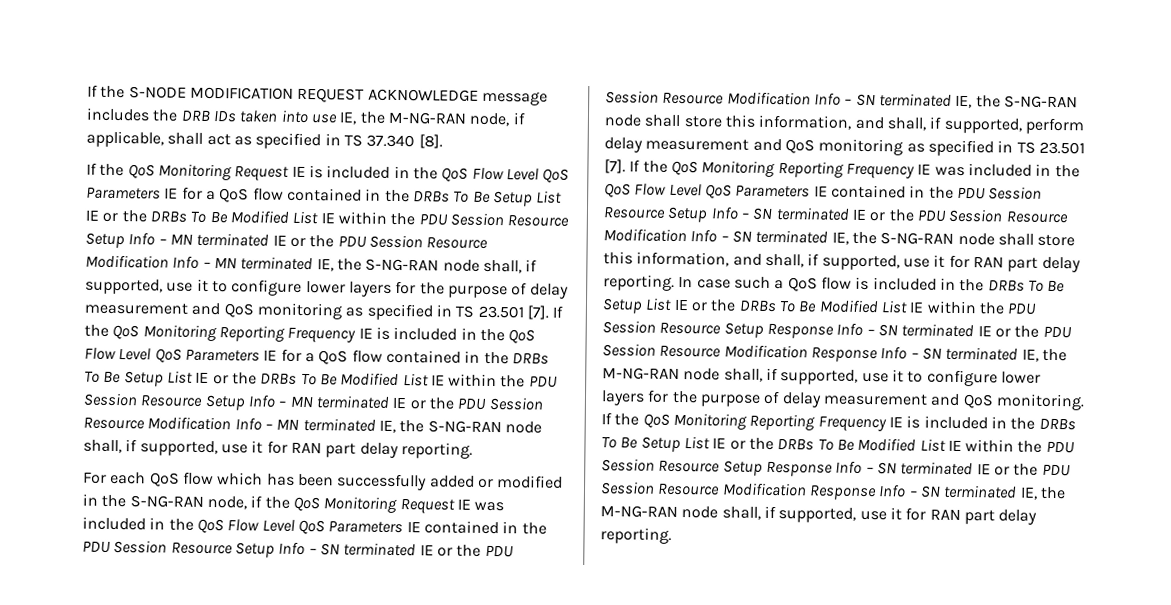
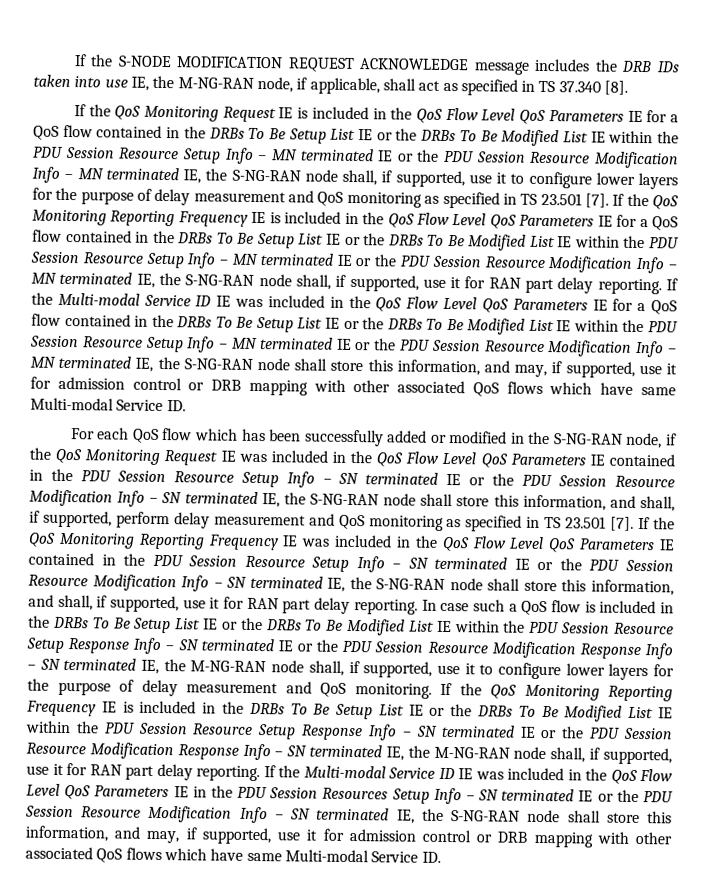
(473, 450) none -> [666,278,678,291] [31,292,678,315] [31,313,678,335] [30,335,677,358] [30,355,678,378] [30,376,676,397] [30,397,186,412] If the Multi-modal Service ID IE was included in the QoS Flow Level QoS Parameters IE for a QoS flow contained in the DRBs To Be Setup List IE or the DRBs To Be Modified List IE within the PDU Session Resource Setup Info – MN terminated IE or the PDU Session Resource Modification Info – MN terminated IE, the S-NG-RAN node shall store this information, and may, if supported, use it for admission control or DRB mapping with other associated QoS flows which have same Multi-modal Service ID.
(672, 535) none -> [263,765,673,785] [26,783,673,805] [25,805,673,824] [25,825,672,848] [25,846,441,863] If the Multi-modal Service ID IE was included in the QoS Flow Level QoS Parameters IE in the PDU Session Resources Setup Info – SN terminated IE or the PDU Session Resource Modification Info – SN terminated IE, the S-NG-RAN node shall store this information, and may, if supported, use it for admission control or DRB mapping with other associated QoS flows which have same Multi-modal Service ID.

